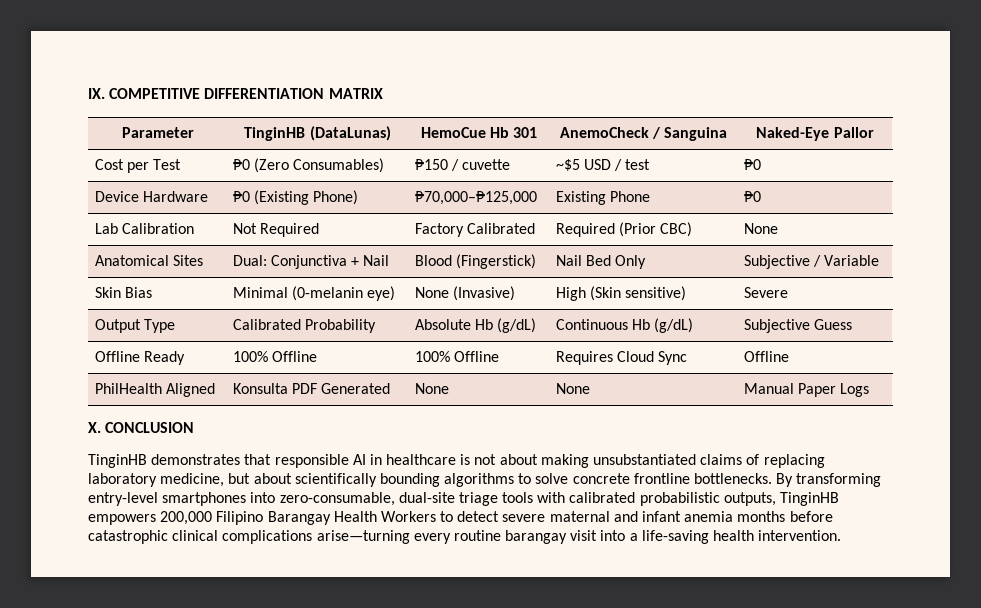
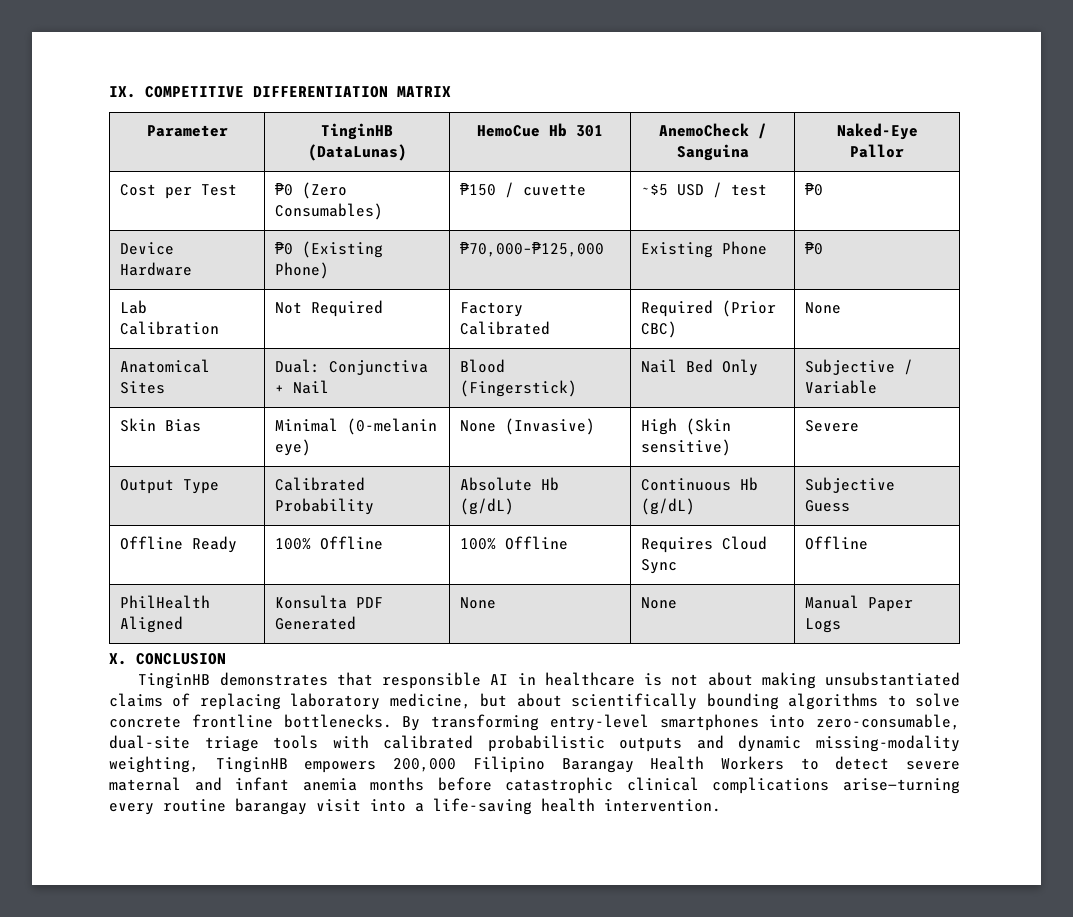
[723,492,776,506] outputs, -> [619,735,960,752] [109,756,199,773] outputs and dynamic missing-modality weighting,

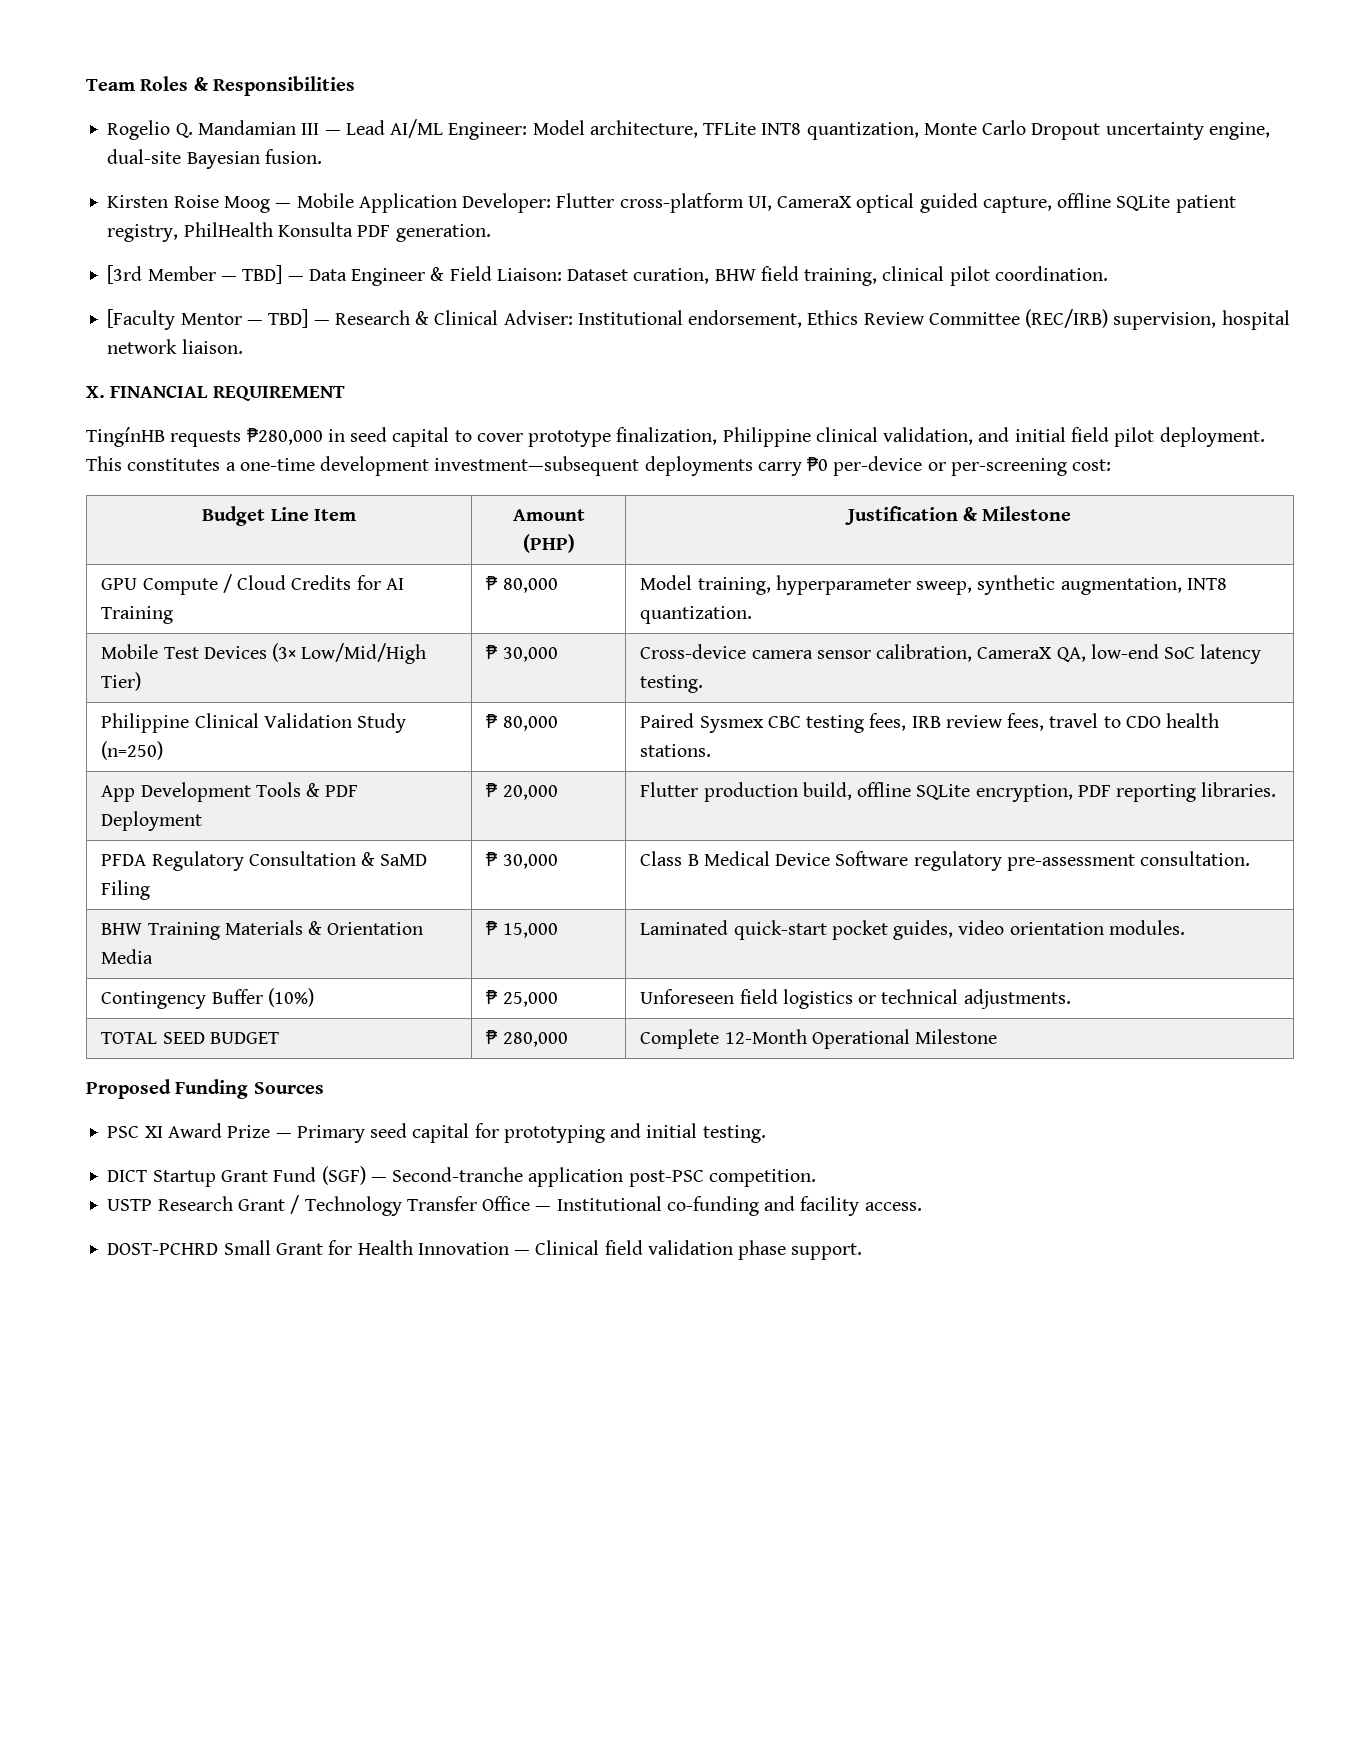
[109,86,451,98] [146,125,228,137] [321,123,393,140] [307,144,407,161] [477,123,603,137] [658,123,767,139] [676,144,749,161] [836,123,918,140] [850,144,905,158] [120,184,238,199] [275,182,348,199] [275,203,384,220] [460,182,587,198] [641,182,768,198] [805,183,824,196] [120,242,175,255] [120,262,193,276] [275,241,384,258] [275,262,330,279] [460,242,605,257] [641,241,768,258] [805,242,824,255] [120,300,148,314] [120,321,220,335] [275,300,384,317] [460,302,524,317] [460,321,551,335] [641,300,777,317] [641,321,678,338] [805,302,842,314] [120,359,211,373] [120,381,166,394] [275,359,429,375] [275,380,330,394] [460,359,506,373] [460,380,578,397] [641,359,759,376] [805,359,914,375] [805,380,878,394] [120,418,202,432] [275,418,438,435] [275,439,312,456] [460,418,596,435] [641,418,732,435] [641,439,732,456] [805,420,860,432] [120,479,220,494] [275,477,366,491] [275,498,375,515] [460,477,560,491] [460,498,515,515] [641,477,759,491] [641,498,696,515] [805,477,896,493] [805,500,851,512] [120,536,238,553] [275,536,384,550] [460,536,569,550] [641,536,768,553] [641,559,678,574] [805,536,869,550] [120,595,211,609] [120,616,184,633] [275,595,384,609] [275,616,357,630] [460,597,497,609] [641,597,678,609] [805,595,914,612] [805,618,842,633] [109,653,226,665] [138,672,960,689] [109,693,961,710] [109,714,960,731] [109,735,960,752] [109,756,961,773] [109,777,960,794] [109,798,721,815] IX. COMPETITIVE DIFFERENTIATION MATRIX // Parameter | TinginHB (DataLunas) | HemoCue Hb 301 | AnemoCheck / Sanguina | Naked-Eye Pallor // Cost per Test | ₱0 (Zero Consumables) | ₱150 / cuvette | ~$5 USD / test | ₱0 // Device Hardware | ₱0 (Existing Phone) | ₱70,000–₱125,000 | Existing Phone | ₱0 // Lab Calibration | Not Required | Factory Calibrated | Required (Prior CBC) | None // Anatomical Sites | Dual: Conjunctiva + Nail | Blood (Fingerstick) | Nail Bed Only | Subjective / Variable // Skin Bias | Minimal (0-melanin eye) | None (Invasive) | High (Skin sensitive) | Severe // Output Type | Calibrated Probability | Absolute Hb (g/dL) | Continuous Hb (g/dL) | Subjective Guess // Offline Ready | 100% Offline | 100% Offline | Requires Cloud Sync | Offline // PhilHealth Aligned | Konsulta PDF Generated | None | None | Manual Paper Logs // X. CONCLUSION // TinginHB demonstrates that responsible AI in healthcare is not about making unsubstantiated claims of replacing laboratory medicine, but about scientifically bounding algorithms to solve concrete frontline bottlenecks. By transforming entry-level smartphones into zero-consumable, dual-site triage tools with calibrated probabilistic outputs and dynamic missing-modality weighting, TinginHB empowers 200,000 Filipino Barangay Health Workers to detect severe maternal and infant anemia months before catastrophic clinical complications arise—turning every routine barangay visit into a life-saving health intervention. -> [86,76,355,96] [107,119,1270,140] [107,149,322,169] [107,193,1236,213] [107,222,491,242] [107,265,1108,286] [107,309,1290,330] [107,339,243,354] [86,385,345,401] [86,427,1265,447] [86,456,1112,476] [202,506,356,526] [512,509,585,521] [522,534,575,553] [844,506,1072,525] [101,574,404,595] [101,606,174,624] [486,576,558,593] [640,575,1227,595] [640,606,753,624] [101,643,427,664] [101,672,142,691] [486,645,558,662] [640,644,1262,664] [640,675,704,693] [101,713,407,733] [101,741,164,760] [486,714,558,731] [640,713,1220,733] [640,744,712,757] [101,782,359,802] [101,811,203,831] [486,783,558,800] [640,782,1277,802] [101,851,428,871] [101,880,151,900] [486,852,558,869] [640,851,1251,871] [101,920,424,940] [101,949,154,964] [486,921,558,938] [640,920,1185,940] [101,988,314,1009] [486,990,558,1007] [640,989,1071,1009] [101,1032,279,1044] [486,1030,568,1047] [640,1029,998,1049] [86,1079,324,1099] [107,1123,766,1143] [107,1166,816,1187] [107,1195,922,1216] [107,1240,863,1260] Team Roles & Responsibilities // Rogelio Q. Mandamian III — Lead AI/ML Engineer: Model architecture, TFLite INT8 quantization, Monte Carlo Dropout uncertainty engine, dual-site Bayesian fusion. // Kirsten Roise Moog — Mobile Application Developer: Flutter cross-platform UI, CameraX optical guided capture, offline SQLite patient registry, PhilHealth Konsulta PDF generation. // [3rd Member — TBD] — Data Engineer & Field Liaison: Dataset curation, BHW field training, clinical pilot coordination. // [Faculty Mentor — TBD] — Research & Clinical Adviser: Institutional endorsement, Ethics Review Committee (REC/IRB) supervision, hospital network liaison. // X. FINANCIAL REQUIREMENT // TingínHB requests ₱280,000 in seed capital to cover prototype finalization, Philippine clinical validation, and initial field pilot deployment. This constitutes a one-time development investment—subsequent deployments carry ₱0 per-device or per-screening cost: // Budget Line Item | Amount (PHP) | Justification & Milestone // GPU Compute / Cloud Credits for AI Training | ₱ 80,000 | Model training, hyperparameter sweep, synthetic augmentation, INT8 quantization. // Mobile Test Devices (3× Low/Mid/High Tier) | ₱ 30,000 | Cross-device camera sensor calibration, CameraX QA, low-end SoC latency testing. // Philippine Clinical Validation Study (n=250) | ₱ 80,000 | Paired Sysmex CBC testing fees, IRB review fees, travel to CDO health stations. // App Development Tools & PDF Deployment | ₱ 20,000 | Flutter production build, offline SQLite encryption, PDF reporting libraries. // PFDA Regulatory Consultation & SaMD Filing | ₱ 30,000 | Class B Medical Device Software regulatory pre-assessment consultation. // BHW Training Materials & Orientation Media | ₱ 15,000 | Laminated quick-start pocket guides, video orientation modules. // Contingency Buffer (10%) | ₱ 25,000 | Unforeseen field logistics or technical adjustments. // TOTAL SEED BUDGET | ₱ 280,000 | Complete 12-Month Operational Milestone // Proposed Funding Sources // PSC XI Award Prize — Primary seed capital for prototyping and initial testing. // DICT Startup Grant Fund (SGF) — Second-tranche application post-PSC competition. // USTP Research Grant / Technology Transfer Office — Institutional co-funding and facility access. // DOST-PCHRD Small Grant for Health Innovation — Clinical field validation phase support.

